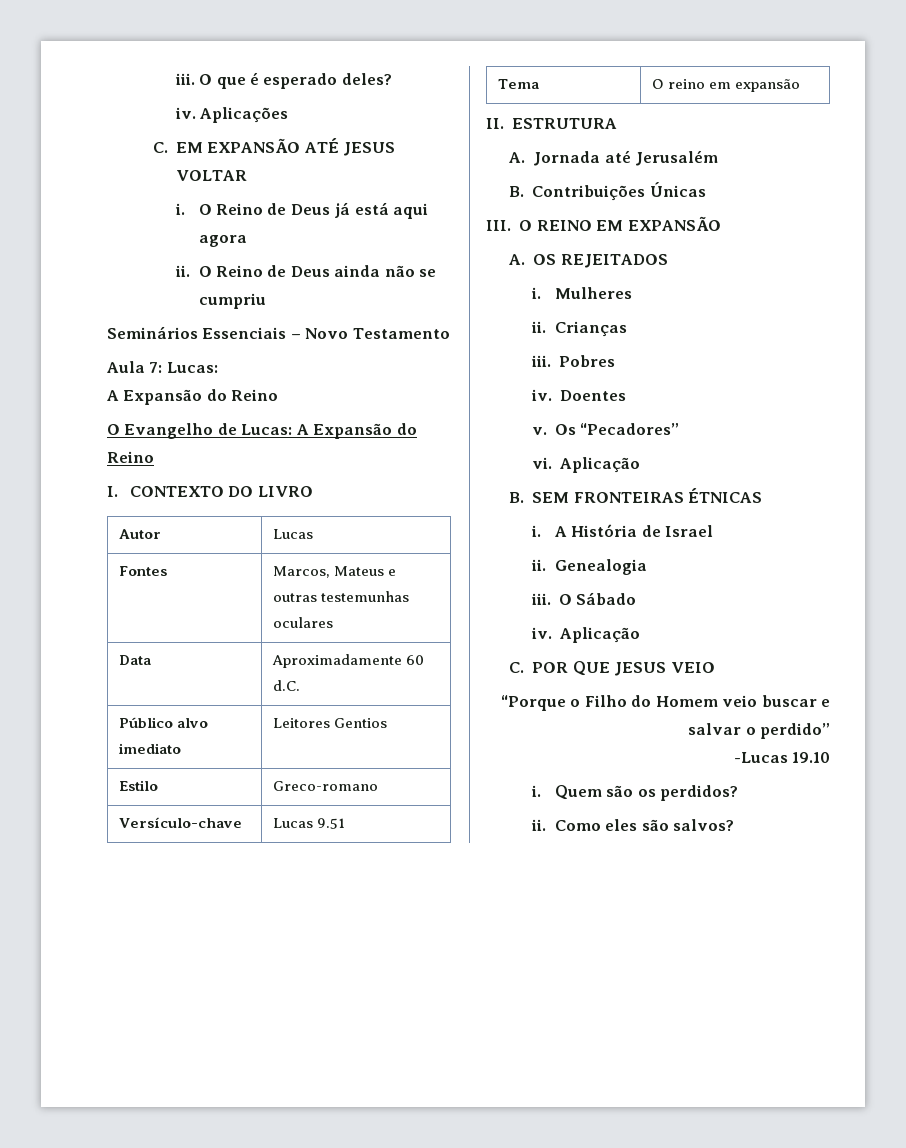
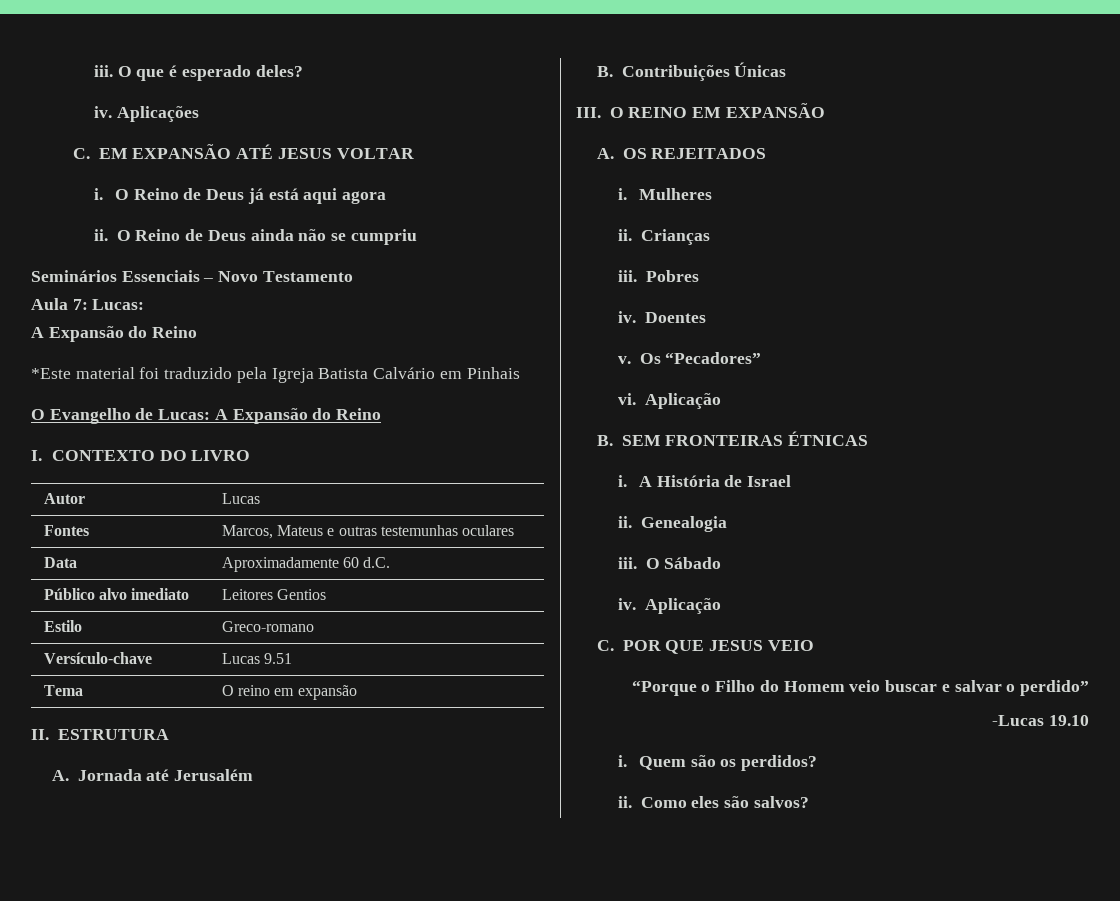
(279, 395) none -> [31,367,520,383] // *Este material foi traduzido pela Igreja Batista Calvário em Pinhais

